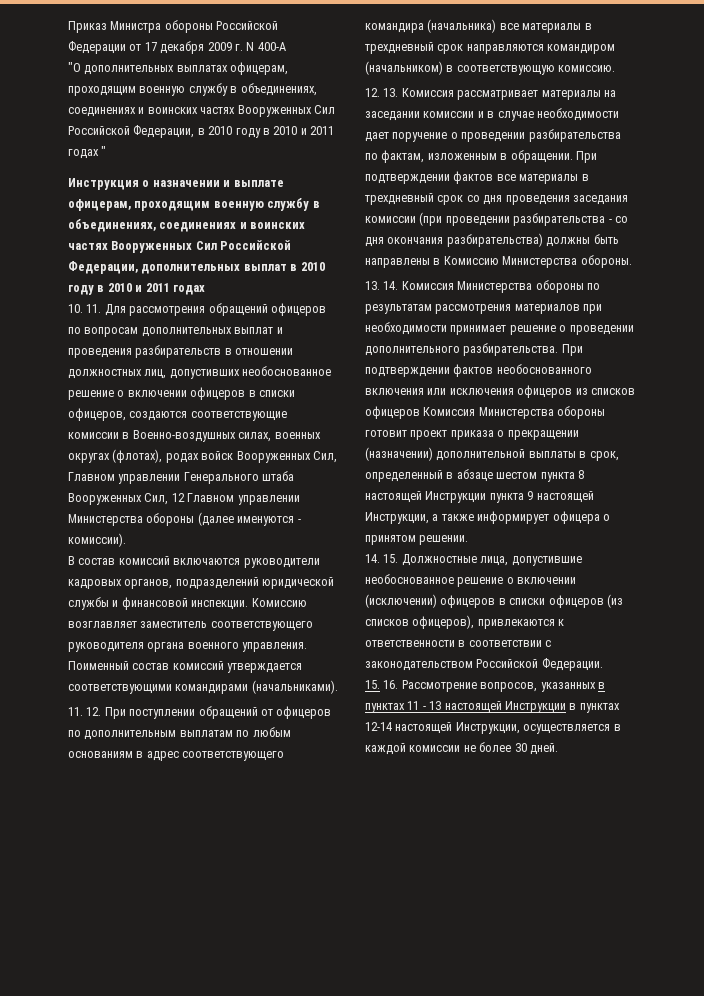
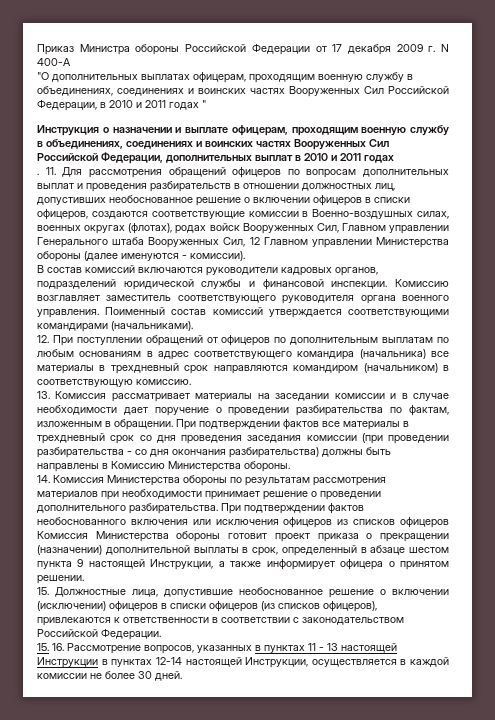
[235,126,298,138] году в 2010 -> (133, 104) none
[68,283,132,295] году в 2010 -> (328, 157) none
[68,304,83,313] 10. -> [37,173,39,175] .
[68,707,83,716] 11. -> (193, 326) none
[365,88,380,97] 12. -> (191, 382) none
[365,281,380,290] 13. -> (290, 466) none
[577,470,584,479] [365,491,524,503] 8 настоящей Инструкции пункта -> (72, 565) none
[365,554,380,563] 14. -> (84, 579) none

